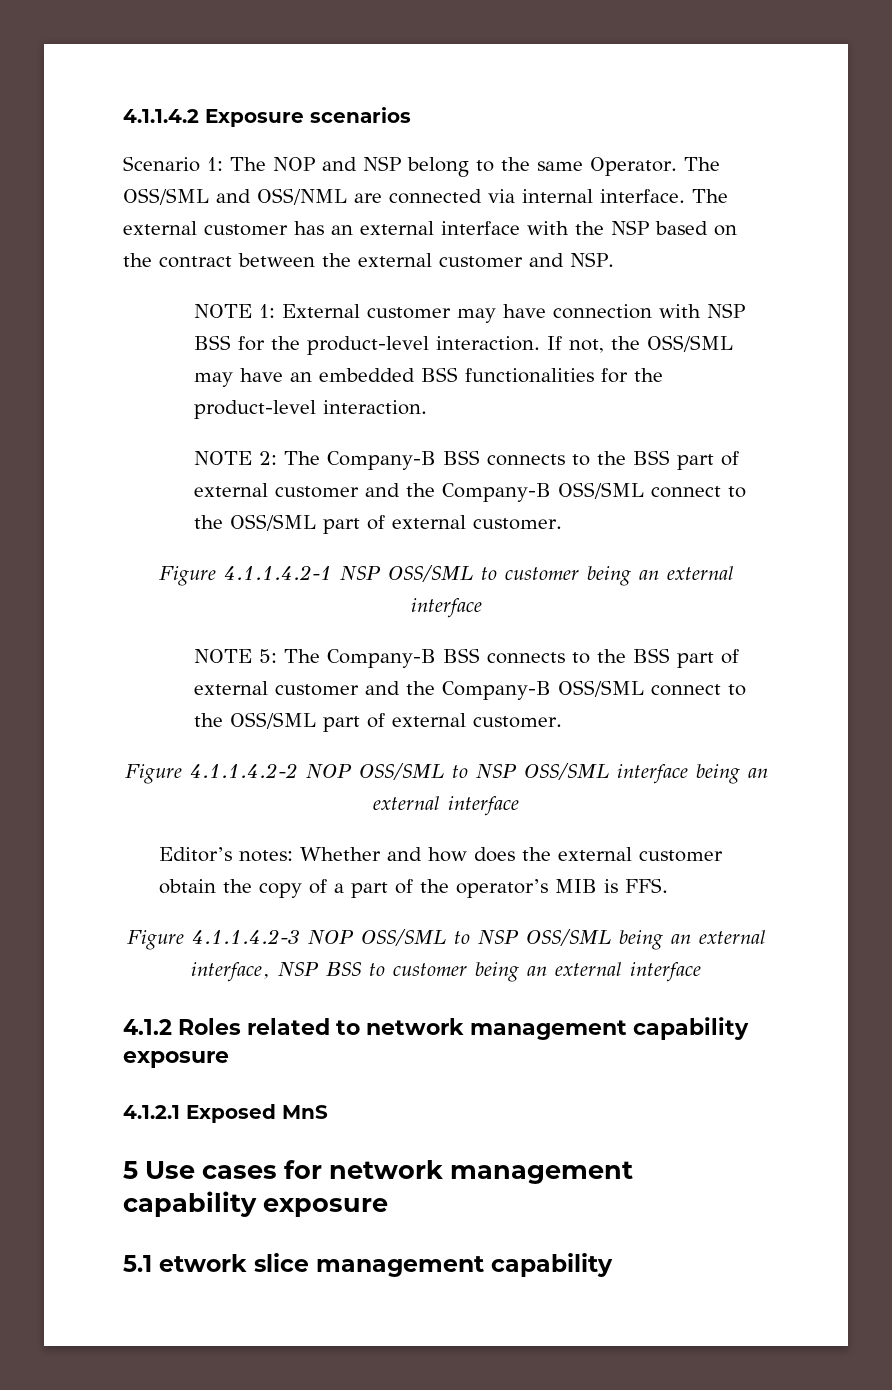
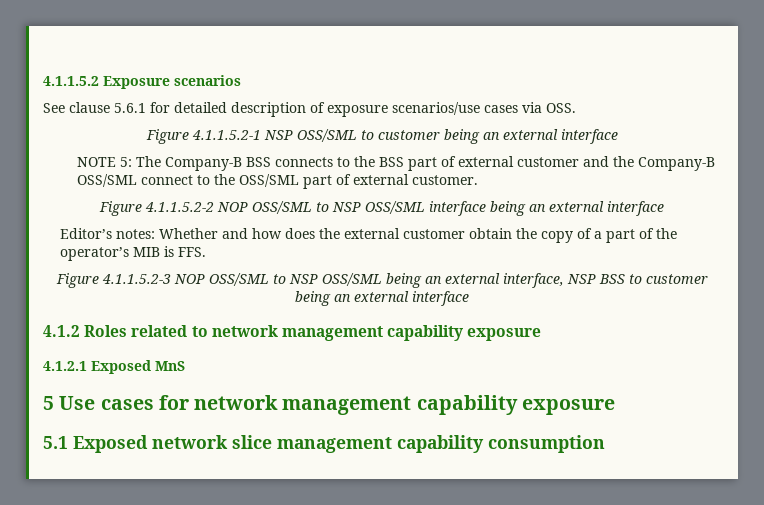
[123,109,199,123] 4.1.1.4.2 -> [43,76,99,86] 4.1.1.5.2
[123,156,720,177] [123,188,728,205] [123,220,737,236] [123,252,614,268] [194,303,746,323] [194,335,734,355] [194,367,664,387] [194,400,428,419] [194,450,740,470] [194,482,747,502] [194,514,563,534] [158,565,332,586] Scenario 1: The NOP and NSP belong to the same Operator. The OSS/SML and OSS/NML are connected via internal interface. The external customer has an external interface with the NSP based on the contract between the external customer and NSP. // NOTE 1: External customer may have connection with NSP BSS for the product-level interaction. If not, the OSS/SML may have an embedded BSS functionalities for the product-level interaction. // NOTE 2: The Company-B BSS connects to the BSS part of external customer and the Company-B OSS/SML connect to the OSS/SML part of external customer. // Figure 4.1.1.4.2-1 -> [43,102,576,117] [145,129,261,144] See clause 5.6.1 for detailed description of exposure scenarios/use cases via OSS. // Figure 4.1.1.5.2-1
[189,763,298,778] 4.1.1.4.2-2 -> [145,202,214,212] 4.1.1.5.2-2
[191,929,300,944] 4.1.1.4.2-3 -> [101,274,171,284] 4.1.1.5.2-3
[159,1254,247,1272] etwork -> [73,435,228,453] Exposed network
(613, 1265) none -> [488,435,605,453] consumption

